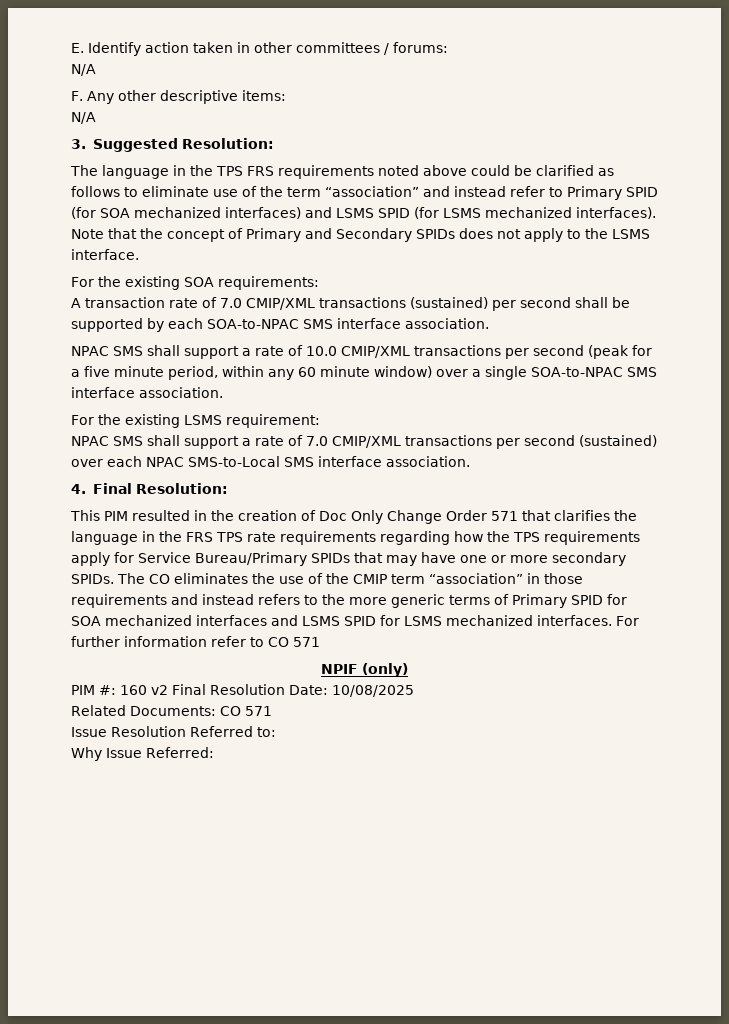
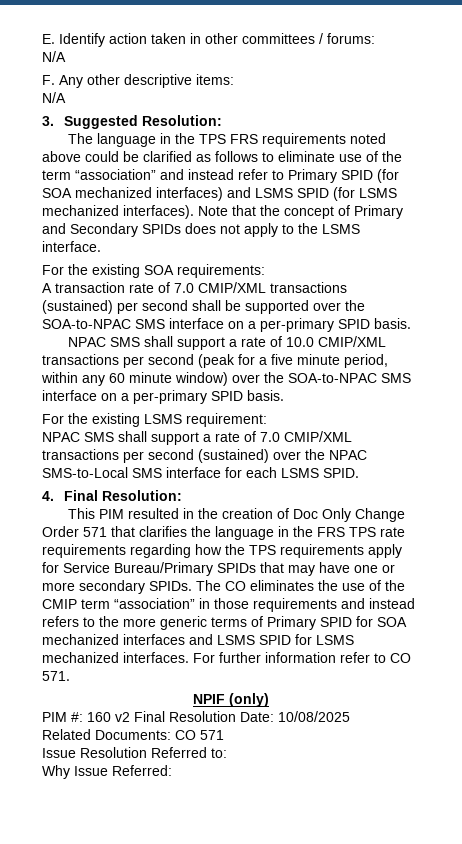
[147,318,489,332] by each SOA-to-NPAC SMS interface association. -> [313,300,365,311] [42,318,411,332] over the SOA-to-NPAC SMS interface on a per-primary SPID basis.
[472,366,657,380] [71,387,223,398] a single SOA-to-NPAC SMS interface association. -> [264,372,411,383] [42,390,284,404] the SOA-to-NPAC SMS interface on a per-primary SPID basis.
[107,456,142,467] each -> [305,449,325,460] the
[386,456,470,467] association. -> [225,467,359,478] for each LSMS SPID.
[293,637,320,647] 571 -> [42,671,70,681] 571.

